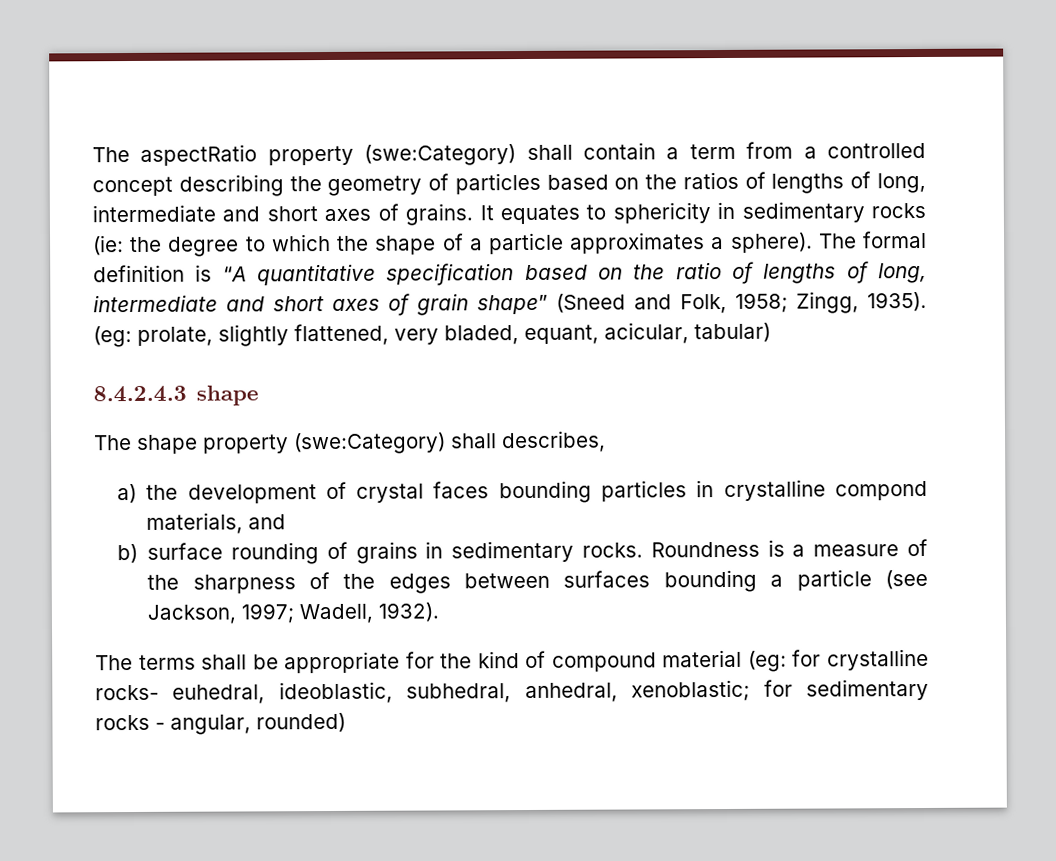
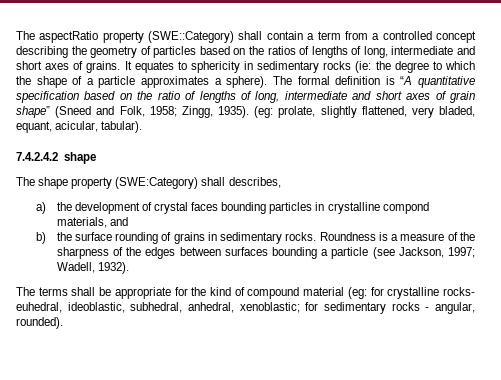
[364,144,517,166] (swe:Category) -> [148,31,235,43] (SWE::Category)
[694,322,771,343] [93,385,187,403] tabular) // 8.4.2.4.3 -> [101,121,143,133] [16,152,58,161] tabular). // 7.4.2.4.2
[294,432,446,455] (swe:Category) -> [115,177,199,189] (SWE:Category)
(138, 553) none -> [56,232,72,241] the
[256,712,346,733] rounded) -> [16,317,63,329] rounded).

